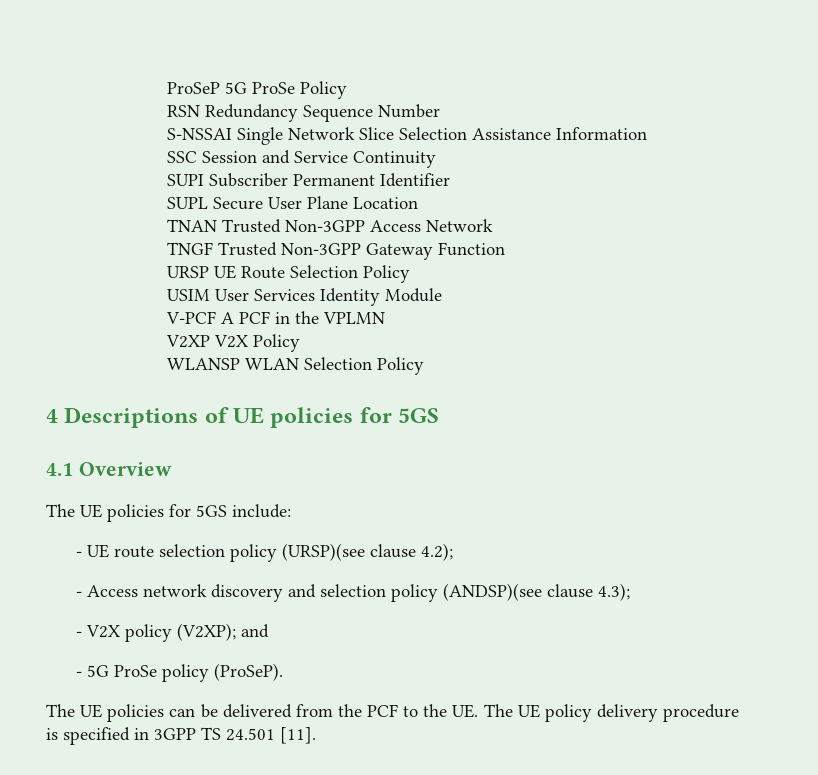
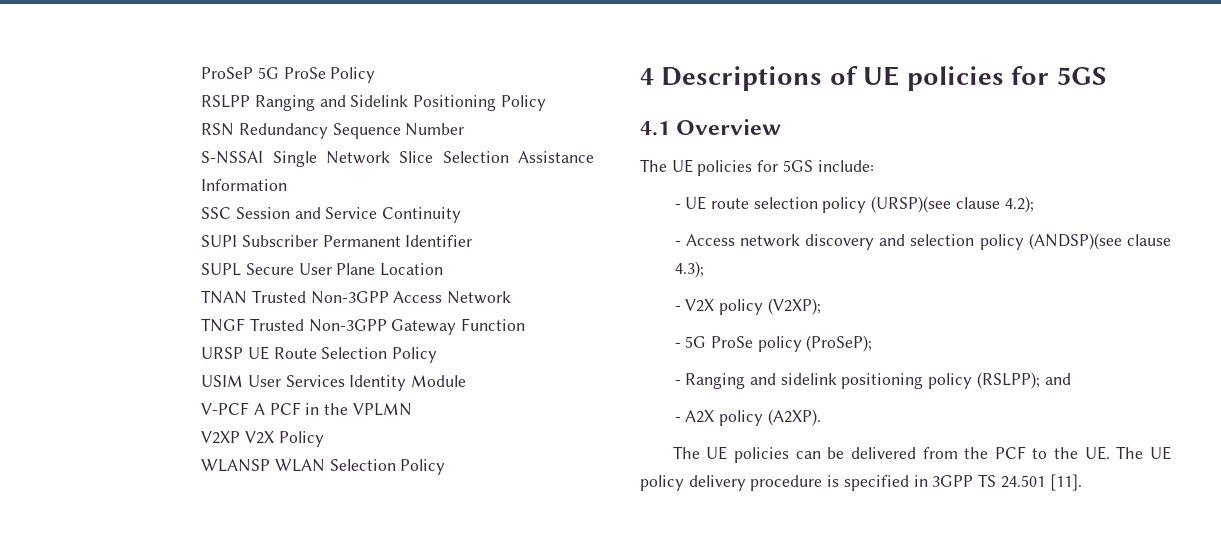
(348, 90) none -> [201,95,546,111] // RSLPP Ranging and Sidelink Positioning Policy
[241,624,270,638] and -> (821, 306) none
[214,663,284,681] (ProSeP). -> [806,335,873,352] [674,372,1071,389] [674,409,821,426] (ProSeP); // - Ranging and sidelink positioning policy (RSLPP); and // - A2X policy (A2XP).

